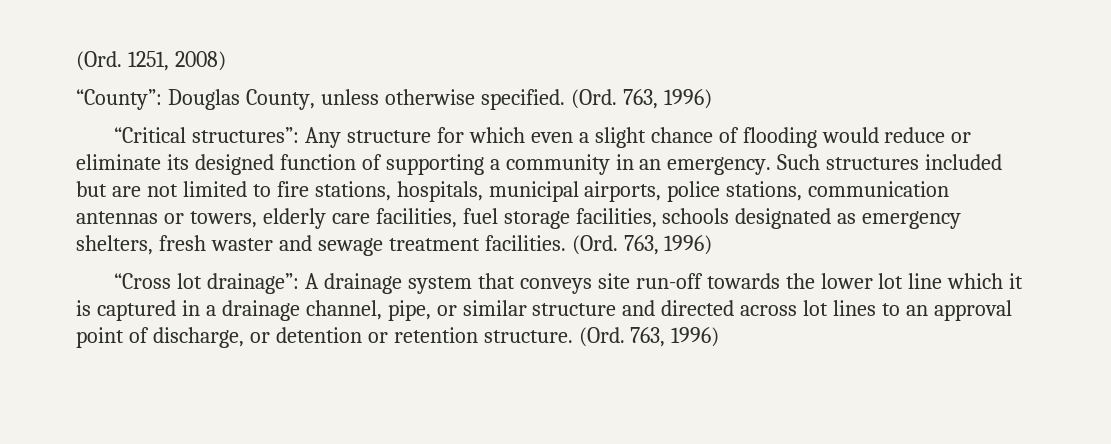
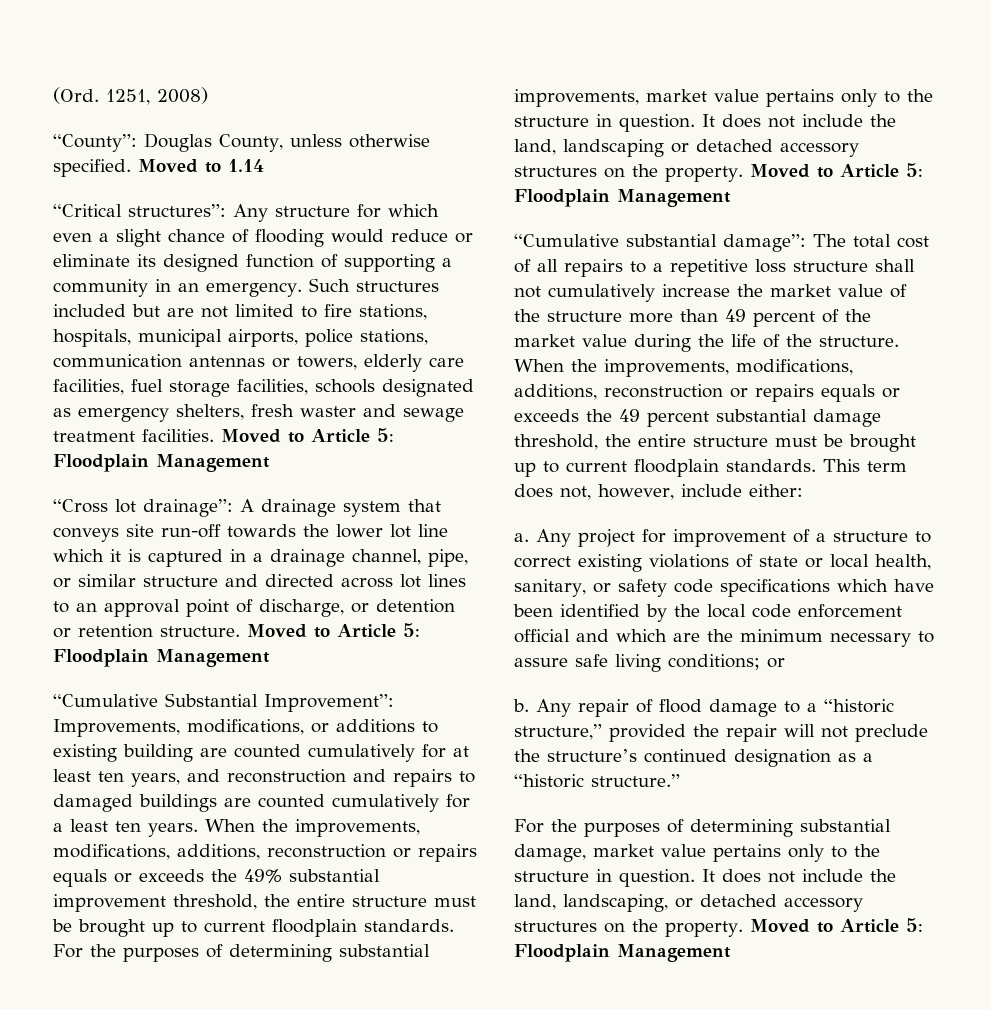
[570,89,712,109] (Ord. 763, 1996) -> [138,159,264,173] Moved to 1.14
[571,235,713,255] (Ord. 763, 1996) -> [221,428,394,443] [53,454,270,472] Moved to Article 5: Floodplain Management
[578,327,720,347] (Ord. 763, 1996) -> [247,623,420,638] [53,649,270,667] [53,693,394,712] [53,719,438,737] [53,744,469,762] [53,769,475,787] [53,794,470,812] [53,819,420,837] [53,844,477,862] [53,869,380,887] [53,894,476,912] [52,919,454,937] [53,944,430,962] [514,89,933,107] [514,114,896,132] [514,139,859,157] [514,163,923,182] [514,189,731,207] [514,234,929,252] [514,259,915,277] [514,284,907,302] [514,309,871,327] [514,334,899,352] [514,359,853,377] [514,384,900,402] [514,409,881,427] [514,434,916,452] [514,459,907,477] [514,484,803,500] [514,529,931,547] [514,554,931,572] [514,579,934,597] [513,604,902,622] [514,629,934,647] [514,654,785,672] [513,699,894,717] [514,724,928,742] [514,749,873,767] [514,774,680,788] [514,819,891,837] [514,844,880,862] [514,869,896,887] [514,894,863,912] [514,918,923,937] [514,944,731,962] Moved to Article 5: Floodplain Management // “Cumulative Substantial Improvement”: Improvements, modifications, or additions to existing building are counted cumulatively for at least ten years, and reconstruction and repairs to damaged buildings are counted cumulatively for a least ten years. When the improvements, modifications, additions, reconstruction or repairs equals or exceeds the 49% substantial improvement threshold, the entire structure must be brought up to current floodplain standards. For the purposes of determining substantial improvements, market value pertains only to the structure in question. It does not include the land, landscaping or detached accessory structures on the property. Moved to Article 5: Floodplain Management // “Cumulative substantial damage”: The total cost of all repairs to a repetitive loss structure shall not cumulatively increase the market value of the structure more than 49 percent of the market value during the life of the structure. When the improvements, modifications, additions, reconstruction or repairs equals or exceeds the 49 percent substantial damage threshold, the entire structure must be brought up to current floodplain standards. This term does not, however, include either: // a. Any project for improvement of a structure to correct existing violations of state or local health, sanitary, or safety code specifications which have been identified by the local code enforcement official and which are the minimum necessary to assure safe living conditions; or // b. Any repair of flood damage to a “historic structure,” provided the repair will not preclude the structure’s continued designation as a “historic structure.” // For the purposes of determining substantial damage, market value pertains only to the structure in question. It does not include the land, landscaping, or detached accessory structures on the property. Moved to Article 5: Floodplain Management

